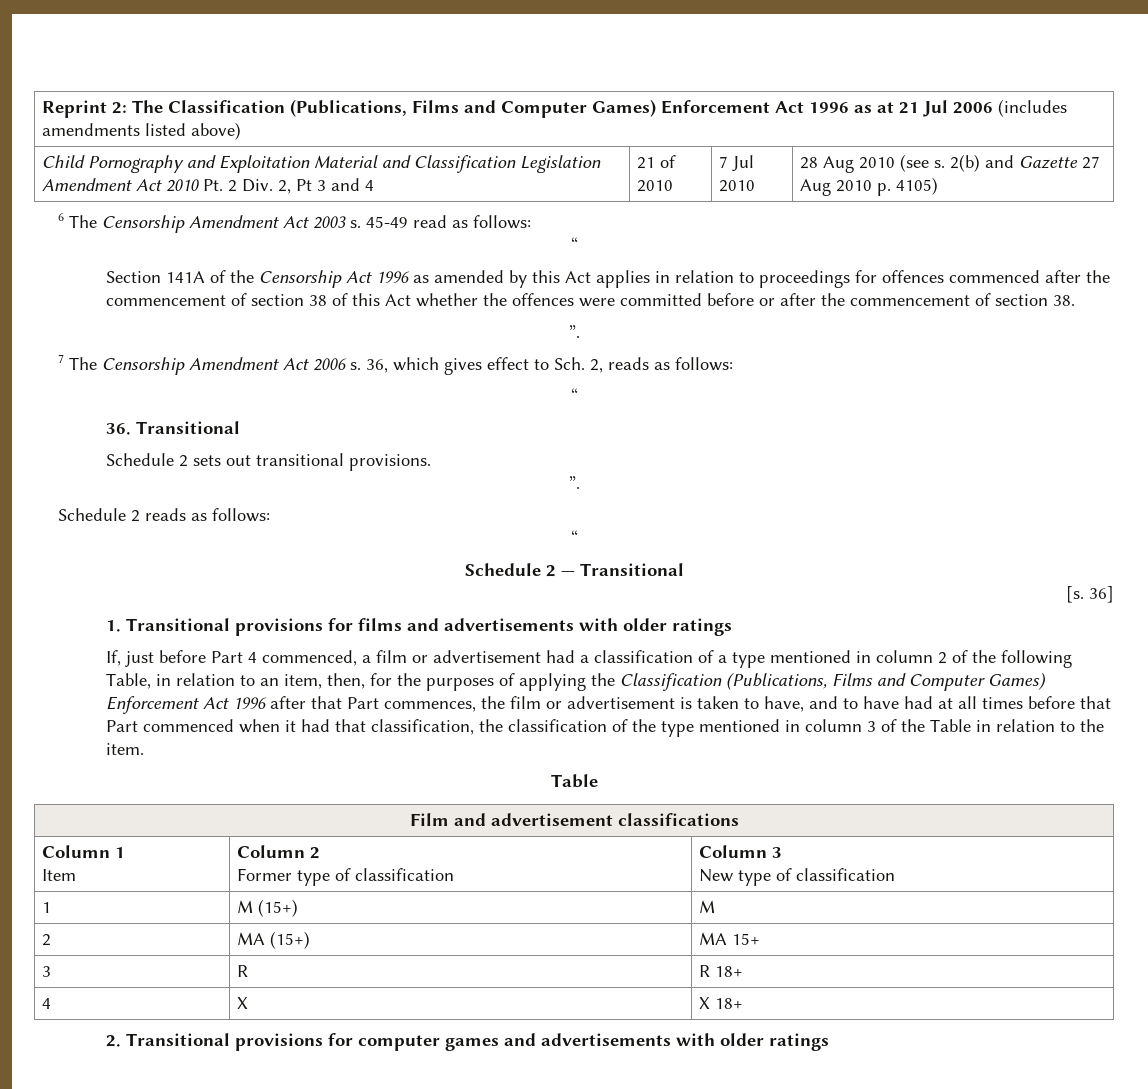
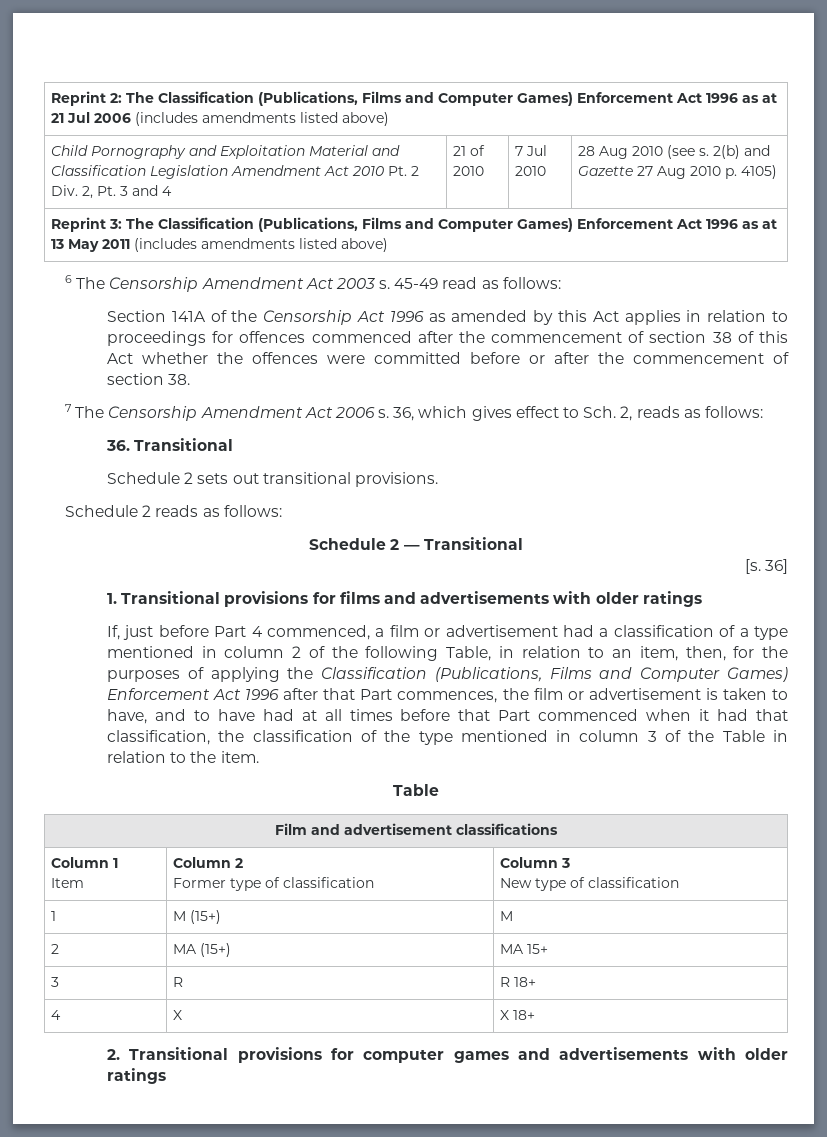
[295,179,312,191] Pt -> [96,186,116,196] Pt.
(938, 186) none -> [50,217,777,232] [50,238,388,252] // Reprint 3: The Classification (Publications, Films and Computer Games) Enforcement Act 1996 as at 13 May 2011 (includes amendments listed above)
[570,237,578,251] // “ -> (561, 283) none
[568,325,580,338] // ”. -> (191, 379) none
[570,388,578,402] // “ -> (763, 412) none
[568,476,580,489] // ”. -> (438, 479) none
[570,530,578,544] // “ -> (282, 511) none

